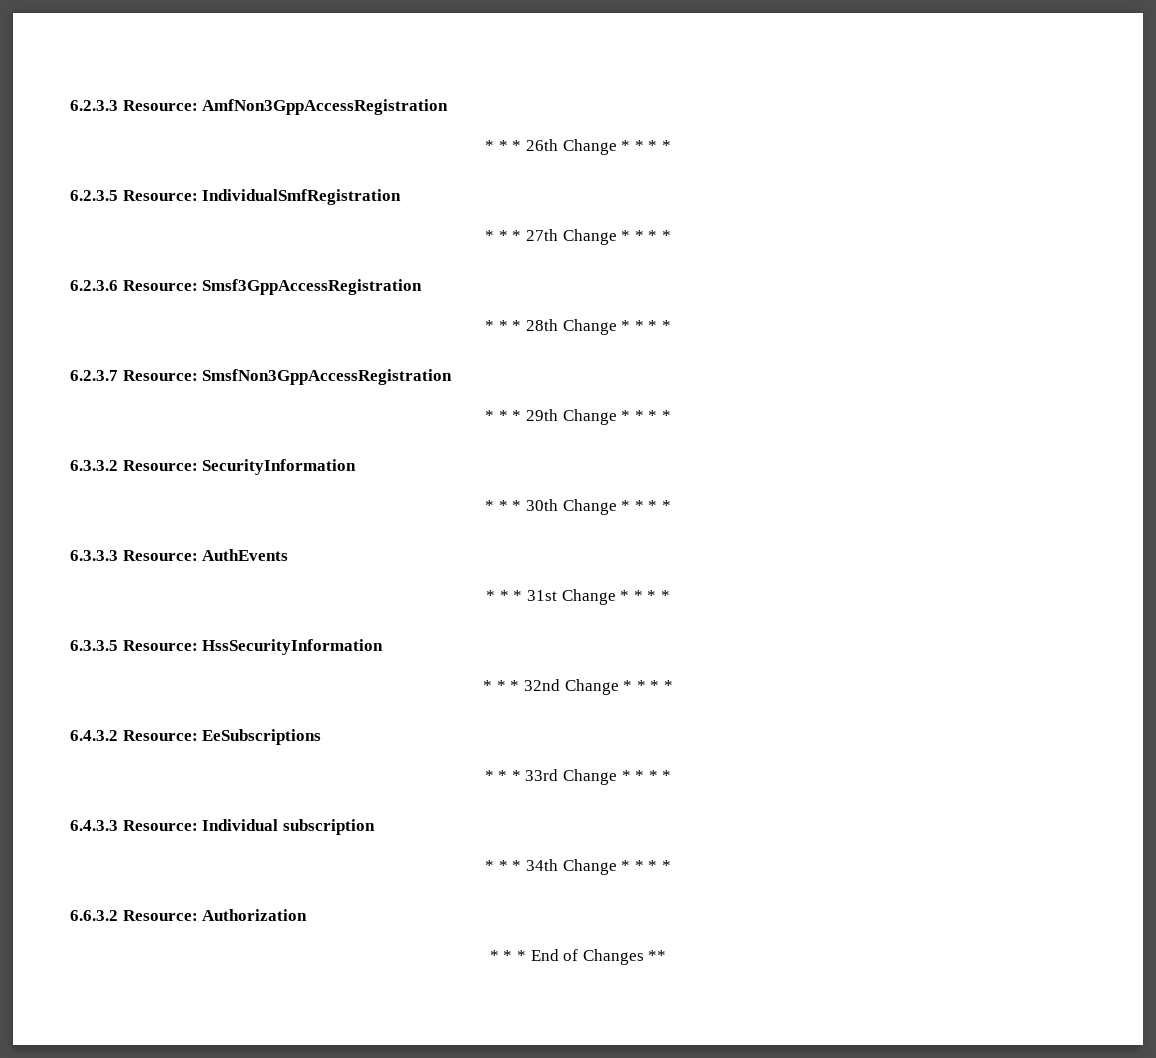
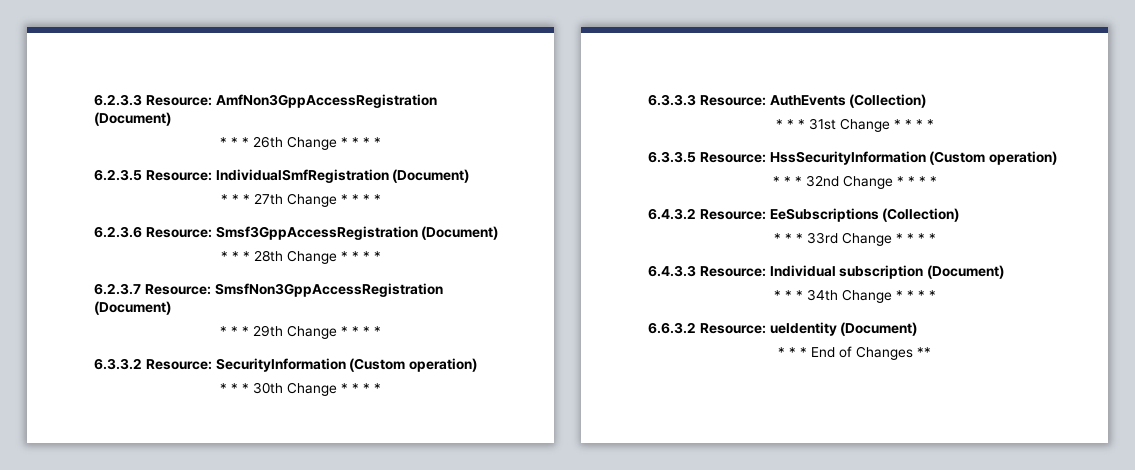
(449, 107) none -> [94,112,171,126] (Document)
(402, 197) none -> [392,169,470,183] (Document)
(423, 287) none -> [421,226,499,240] (Document)
(453, 377) none -> [94,301,171,315] (Document)
(357, 467) none -> [349,358,478,372] (Custom operation)
(289, 555) none -> [849,94,927,108] (Collection)
(384, 647) none -> [929,151,1058,165] (Custom operation)
(322, 737) none -> [882,208,960,222] (Collection)
(375, 827) none -> [927,265,1005,279] (Document)
[202,909,308,921] Authorization -> [769,322,918,336] ueIdentity (Document)

